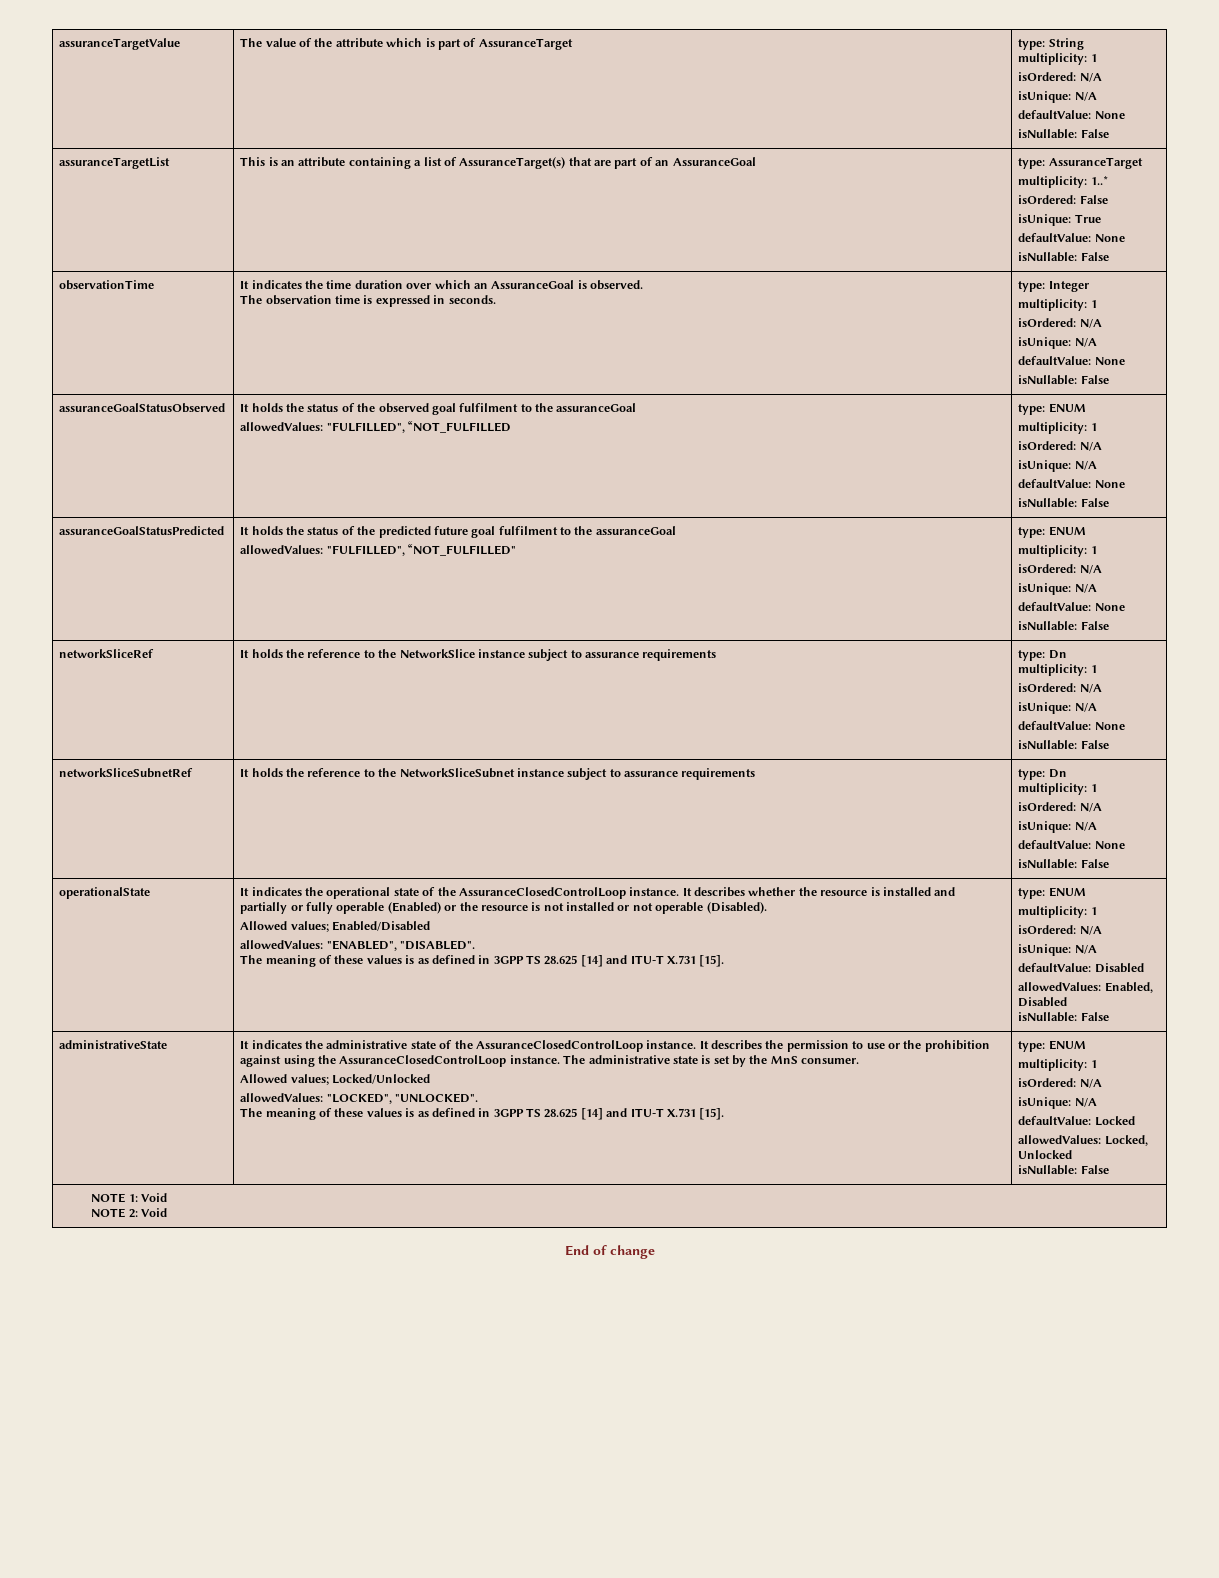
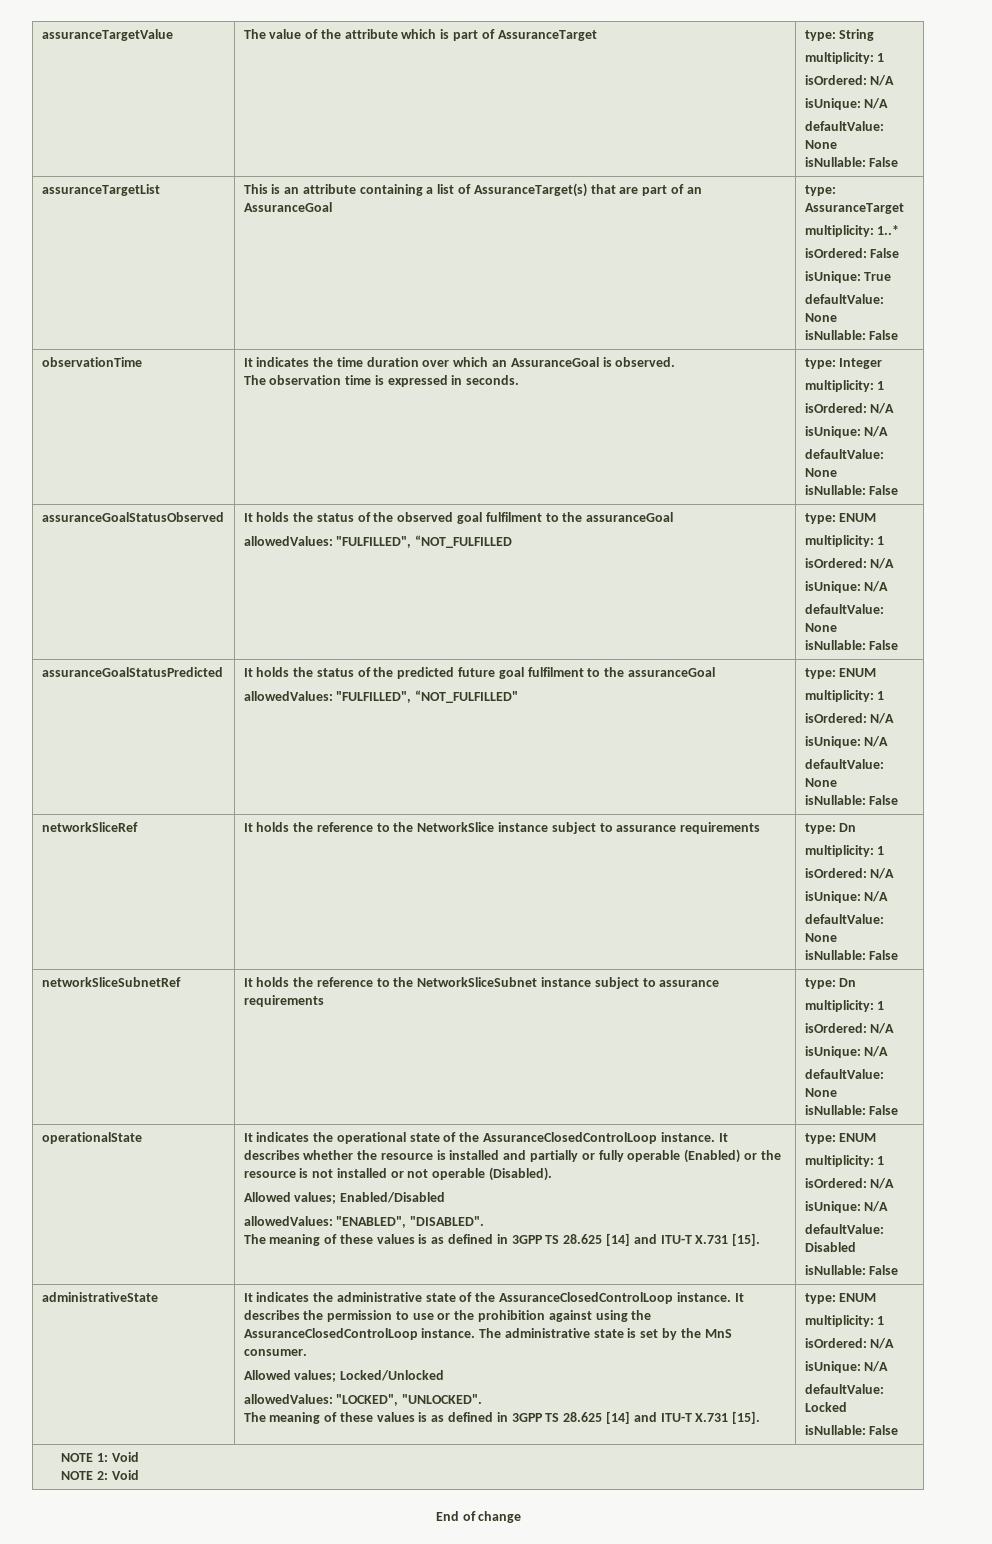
[1018,982,1153,993] [1018,997,1068,1007] // allowedValues: Enabled, Disabled -> (856, 1247) none
[1018,1135,1148,1146] [1018,1150,1073,1159] // allowedValues: Locked, Unlocked -> (847, 1407) none

